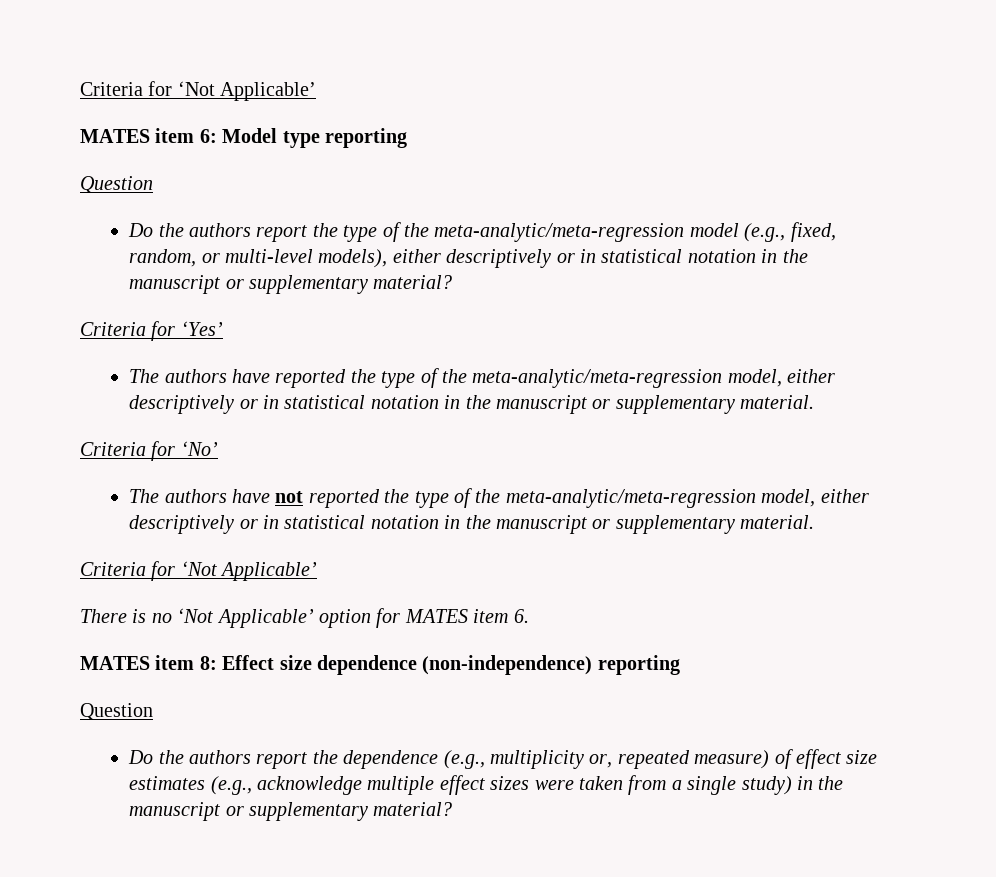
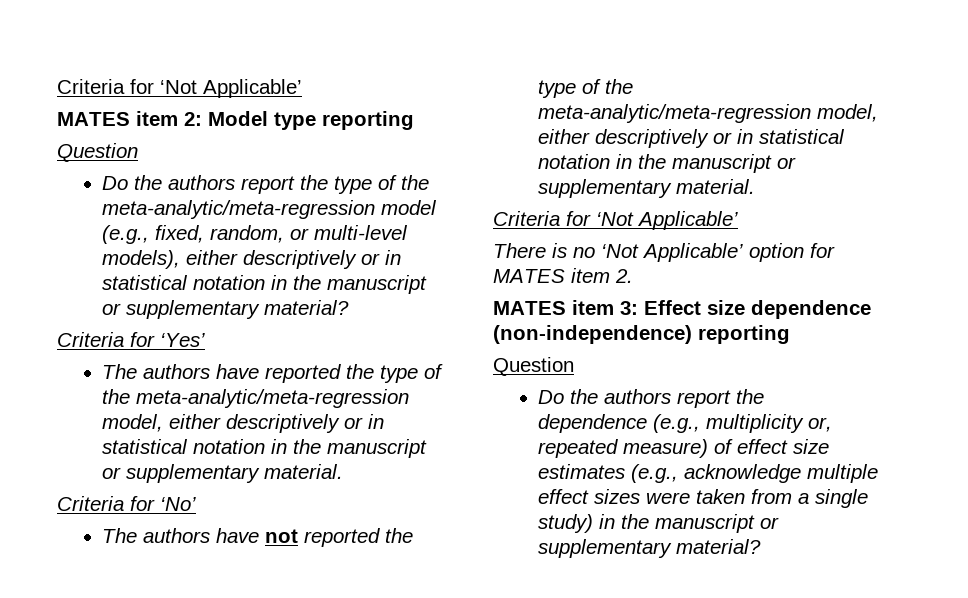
[199,129,217,143] 6: -> [184,112,202,126] 2:
[513,609,529,623] [80,655,217,670] 6. // MATES item 8: -> [615,269,633,283] [493,300,638,315] 2. // MATES item 3:

